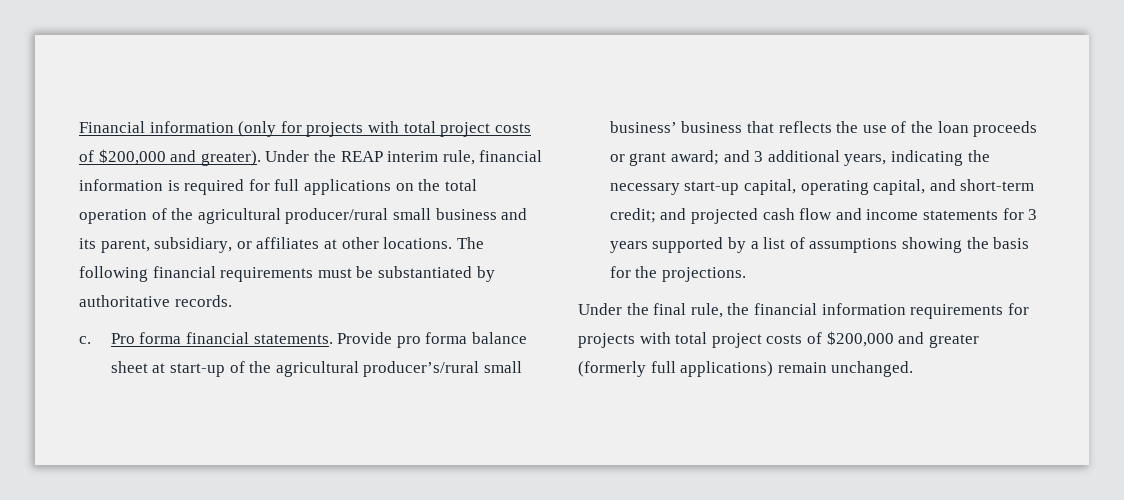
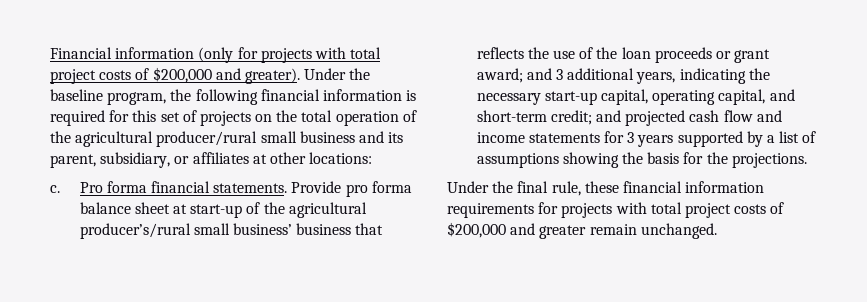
[340,150,475,165] REAP interim rule, -> [50,89,258,105] baseline program, the following
[274,179,391,195] full applications -> [132,110,251,126] this set of projects
[383,237,484,249] [79,266,495,282] [79,295,232,307] locations. The following financial requirements must be substantiated by authoritative records. -> [309,152,373,164] locations:
[727,303,750,315] the -> [584,181,619,193] these
[578,361,774,377] (formerly full applications) -> (587, 232) none

